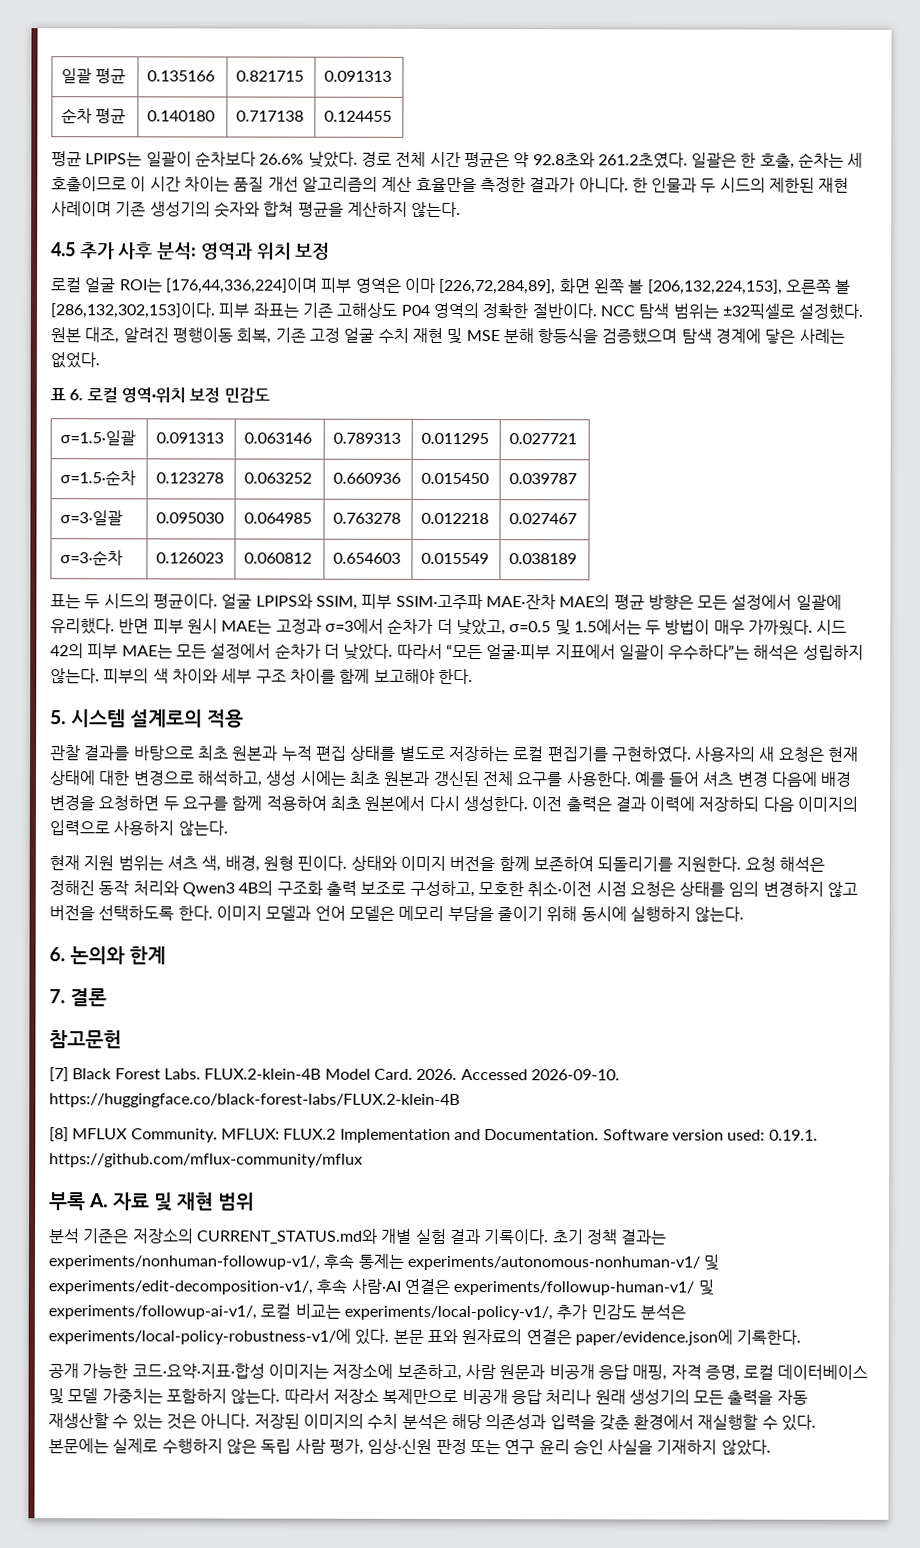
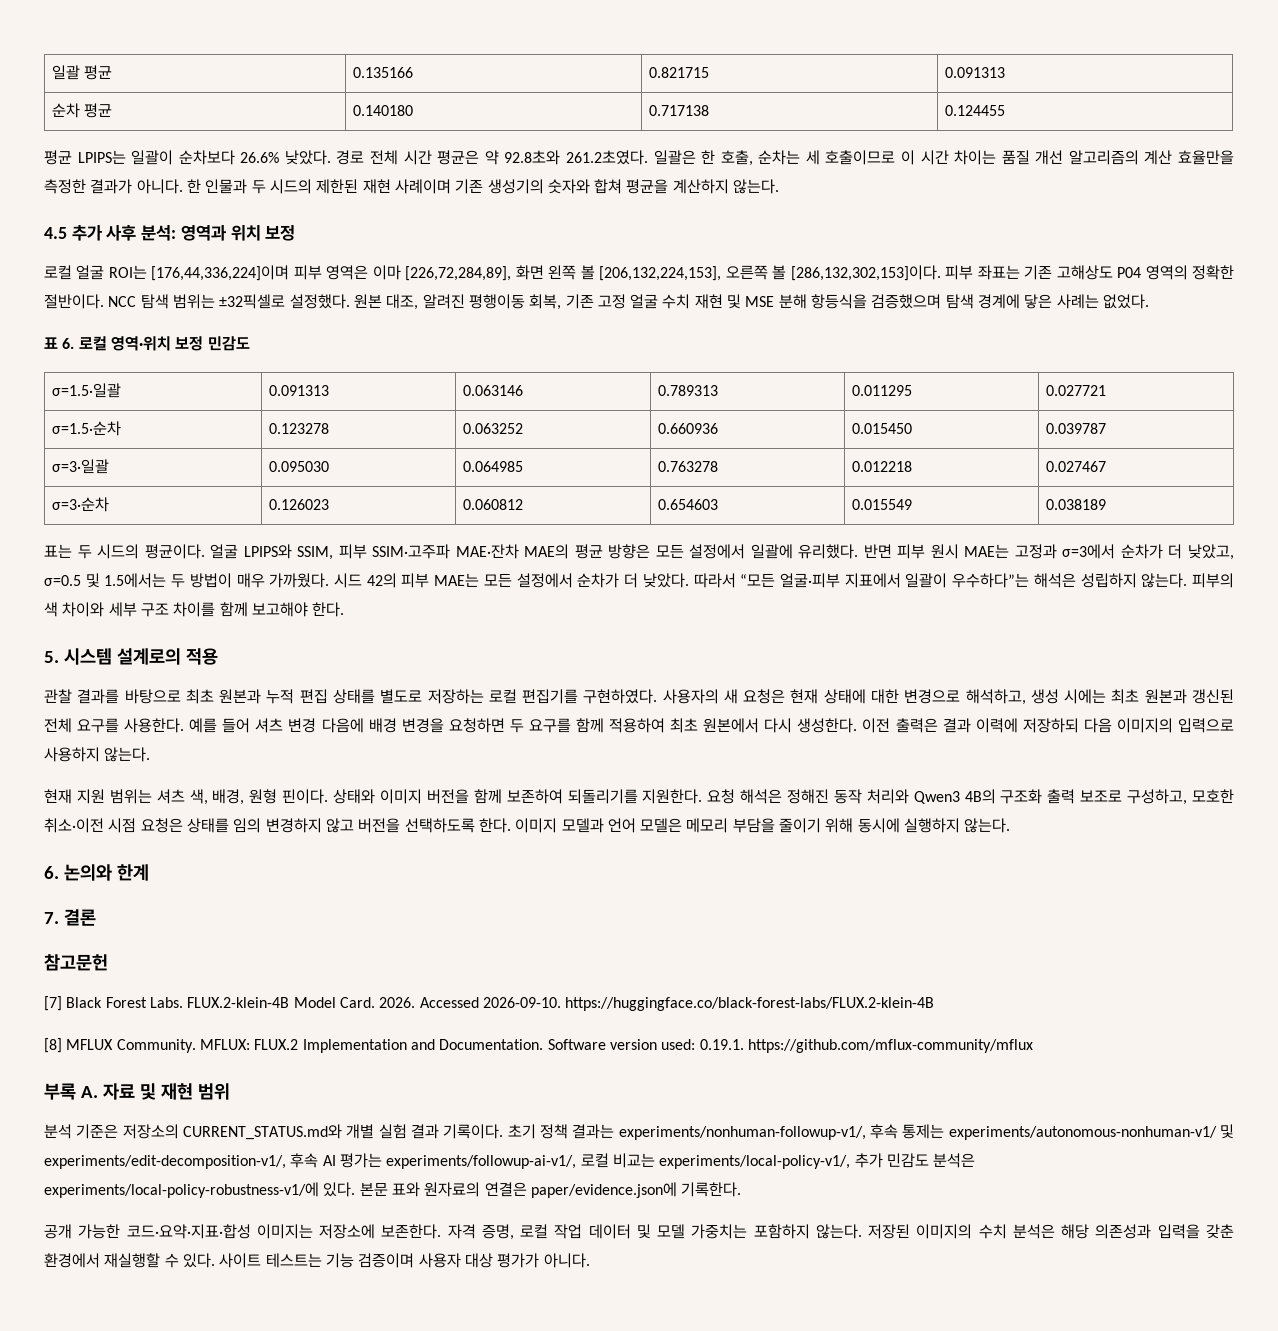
[350,1278,714,1296] 사람·AI 연결은 experiments/followup-human-v1/ 및 -> [322,1153,382,1168] AI 평가는
[396,1363,668,1381] 보존하고, 사람 원문과 비공개 응답 매핑, -> [381,1224,442,1239] 보존한다.
[777,1364,869,1380] 데이터베이스 -> [554,1224,631,1239] 작업 데이터
[283,1388,808,1405] [48,1413,251,1430] 따라서 저장소 복제만으로 비공개 응답 처리나 원래 생성기의 모든 출력을 자동 재생산할 수 있는 것은 아니다. -> (862, 1231) none
[48,1438,771,1456] 본문에는 실제로 수행하지 않은 독립 사람 평가, 임상·신원 판정 또는 연구 윤리 승인 사실을 기재하지 않았다. -> [219,1253,590,1268] 사이트 테스트는 기능 검증이며 사용자 대상 평가가 아니다.

